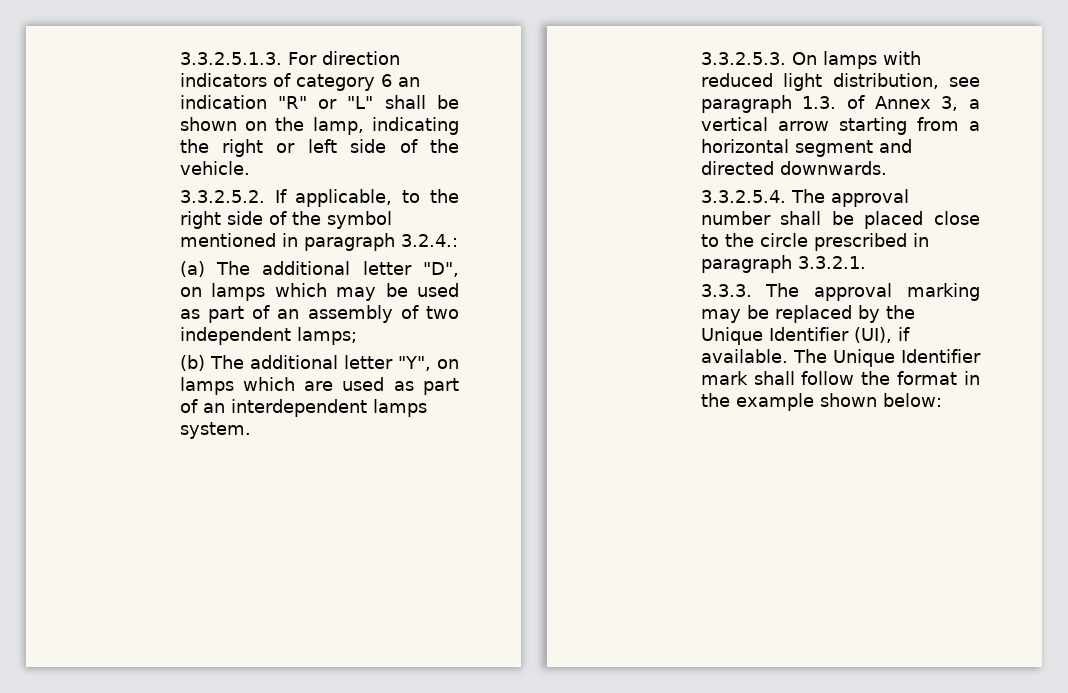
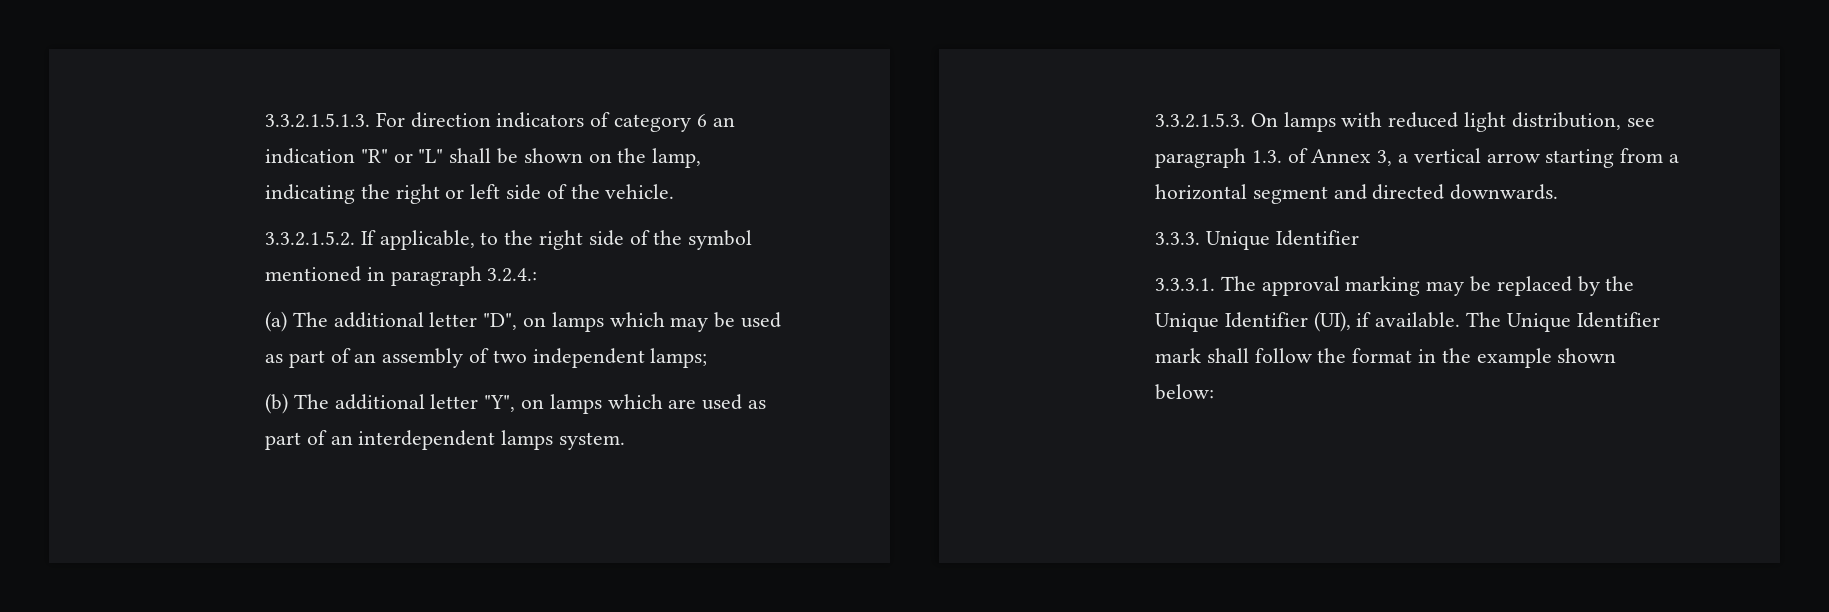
[179,52,282,65] 3.3.2.5.1.3. -> [264,113,370,128] 3.3.2.1.5.1.3.
[179,190,265,203] 3.3.2.5.2. -> [264,231,355,246] 3.3.2.1.5.2.
[700,52,786,65] 3.3.2.5.3. -> [1154,113,1245,128] 3.3.2.1.5.3.
[700,189,909,207] [700,211,980,229] [700,233,929,251] [700,255,866,273] [700,284,752,297] 3.3.2.5.4. The approval number shall be placed close to the circle prescribed in paragraph 3.3.2.1. // 3.3.3. -> [1154,230,1359,250] [1154,278,1215,291] 3.3.3. Unique Identifier // 3.3.3.1.

